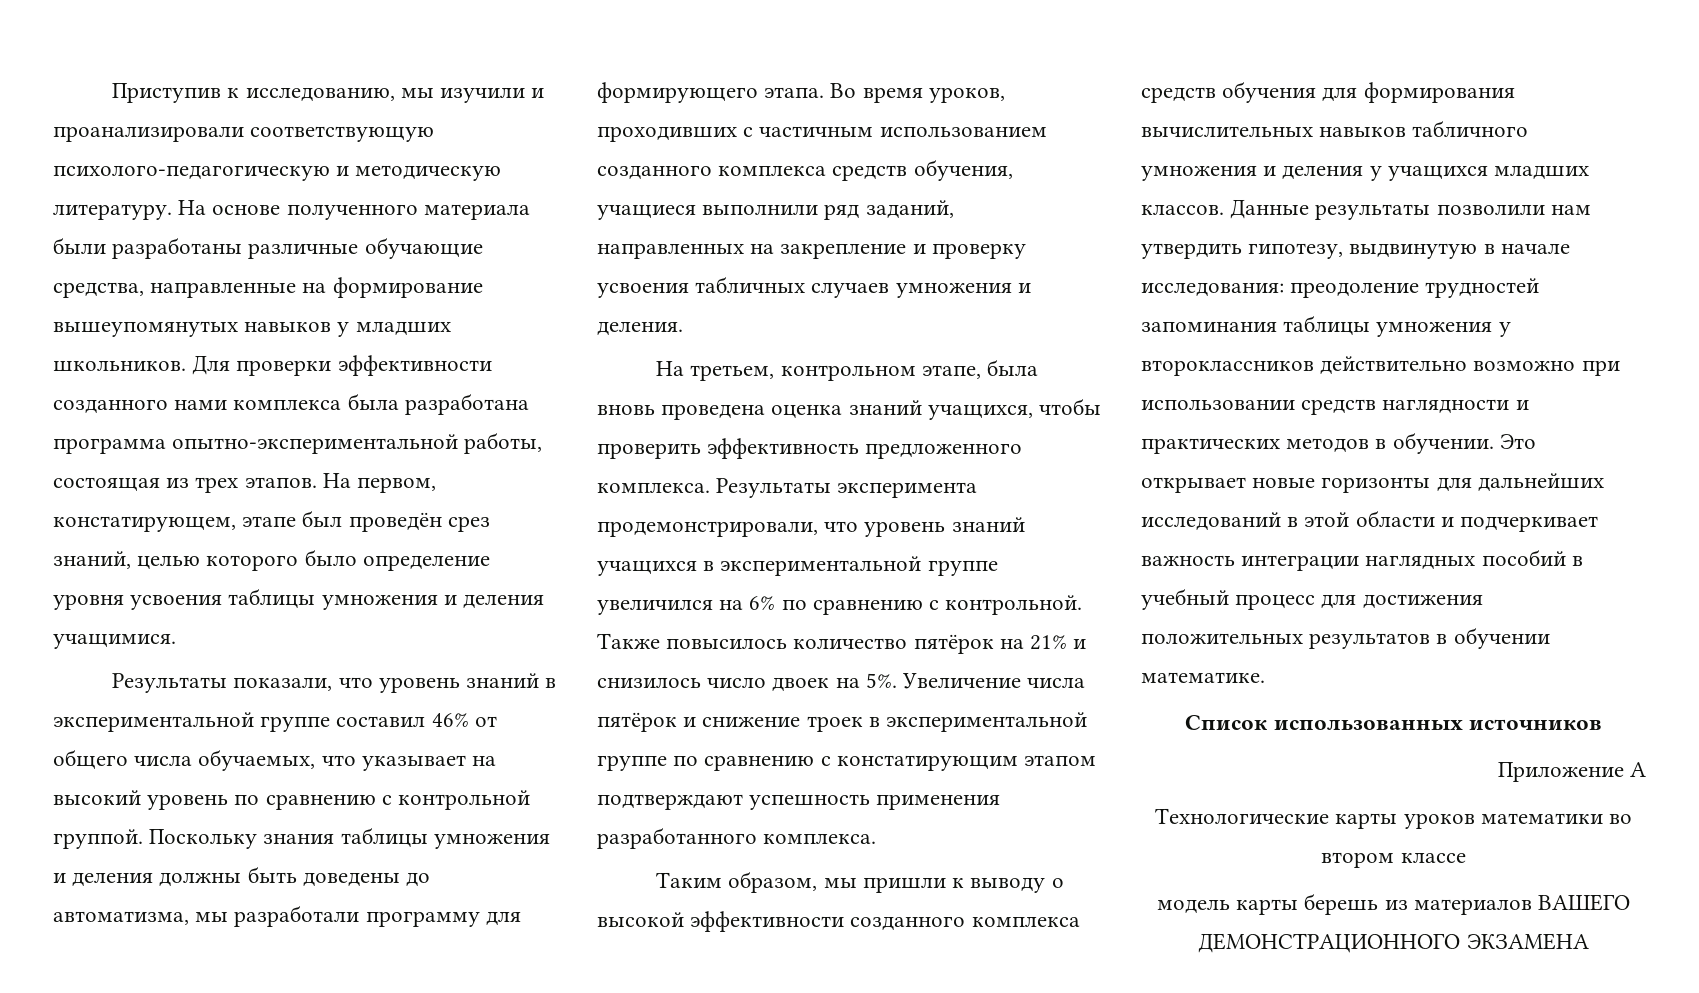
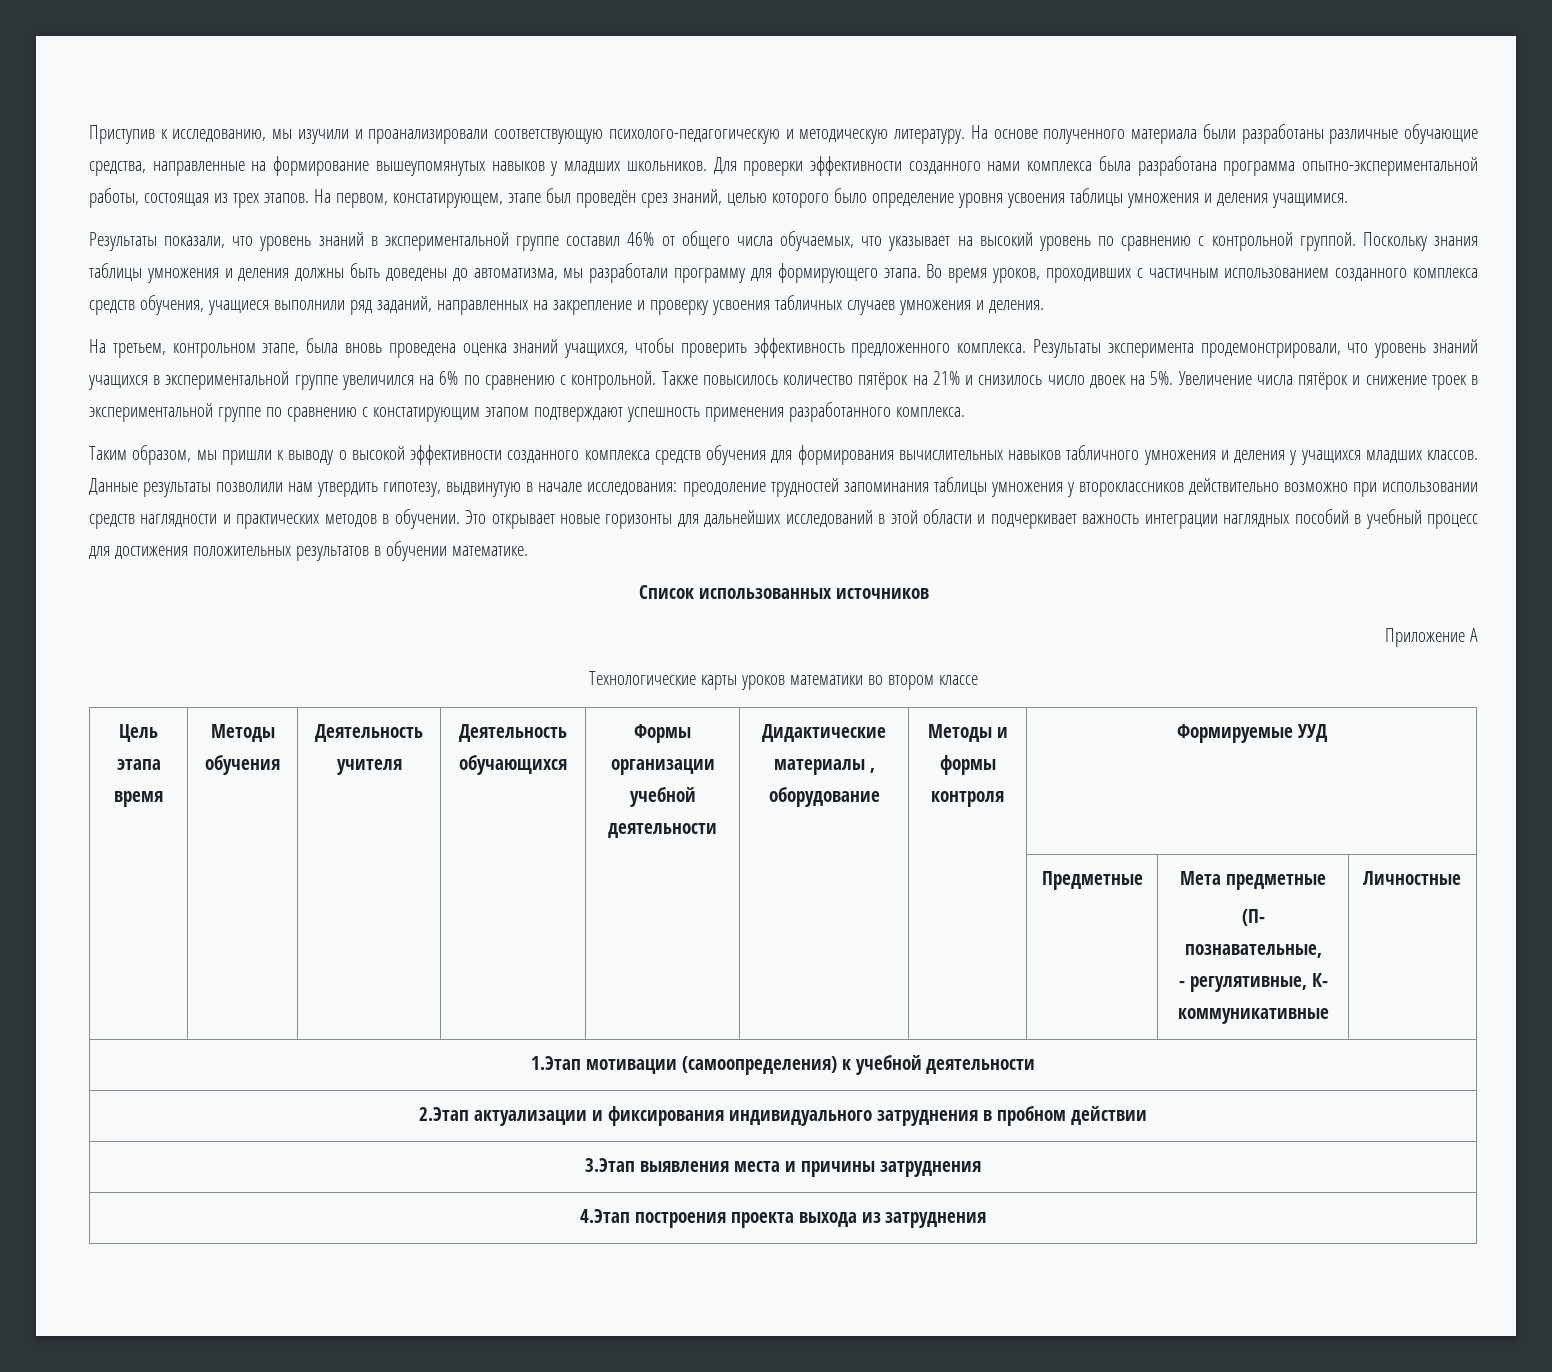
[1156,893,1631,915] [1198,933,1589,953] // модель карты берешь из материалов ВАШЕГО ДЕМОНСТРАЦИОННОГО ЭКЗАМЕНА -> [119,724,158,742] [116,759,161,770] [114,791,163,807] [210,724,275,742] [205,755,280,775] [315,724,423,742] [336,759,402,775] [459,724,567,742] [459,755,567,775] [634,724,691,743] [610,759,715,775] [629,787,696,807] [608,823,717,838] [762,724,886,742] [773,759,875,775] [768,787,880,807] [927,724,1008,742] [939,755,996,775] [931,791,1004,807] [1176,724,1328,743] [1041,871,1143,890] [1180,871,1326,890] [1241,909,1265,926] [1184,944,1322,958] [1178,973,1328,992] [1177,1008,1329,1024] [1362,871,1461,885] [530,1055,1036,1075] [419,1106,1147,1126] [585,1158,981,1177] [579,1209,987,1228] // Цель этапа время | Методы обучения | Деятельность учителя | Деятельность обучающихся | Формы организации учебной деятельности | Дидактические материалы , оборудование | Методы и формы контроля | Формируемые УУД // | | | | | | | Предметные | Мета предметные // (П- познавательные, // - регулятивные, К- коммуникативные | Личностные // 1.Этап мотивации (самоопределения) к учебной деятельности // 2.Этап актуализации и фиксирования индивидуального затруднения в пробном действии // 3.Этап выявления места и причины затруднения // 4.Этап построения проекта выхода из затруднения

